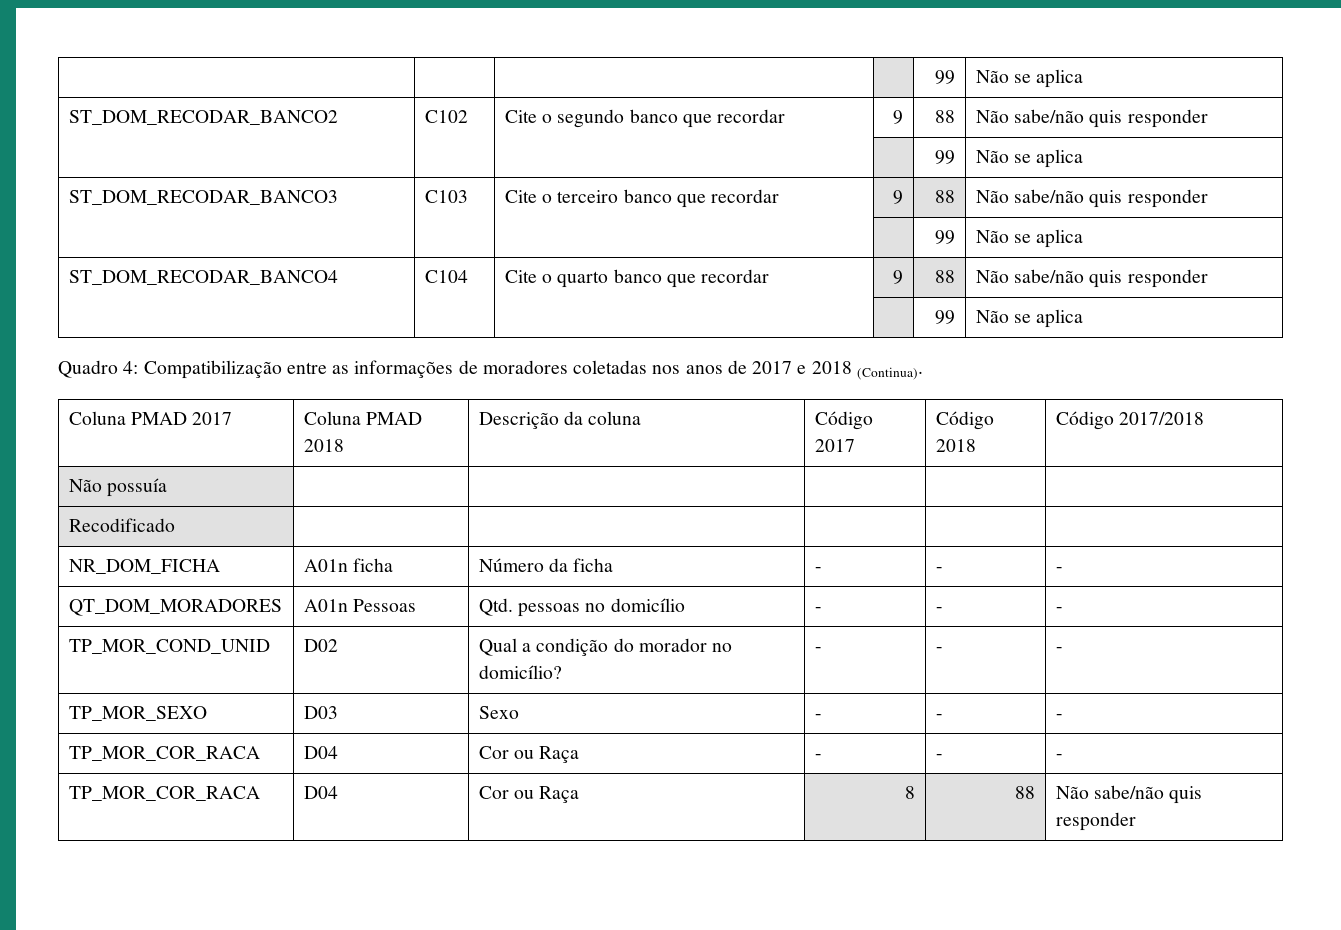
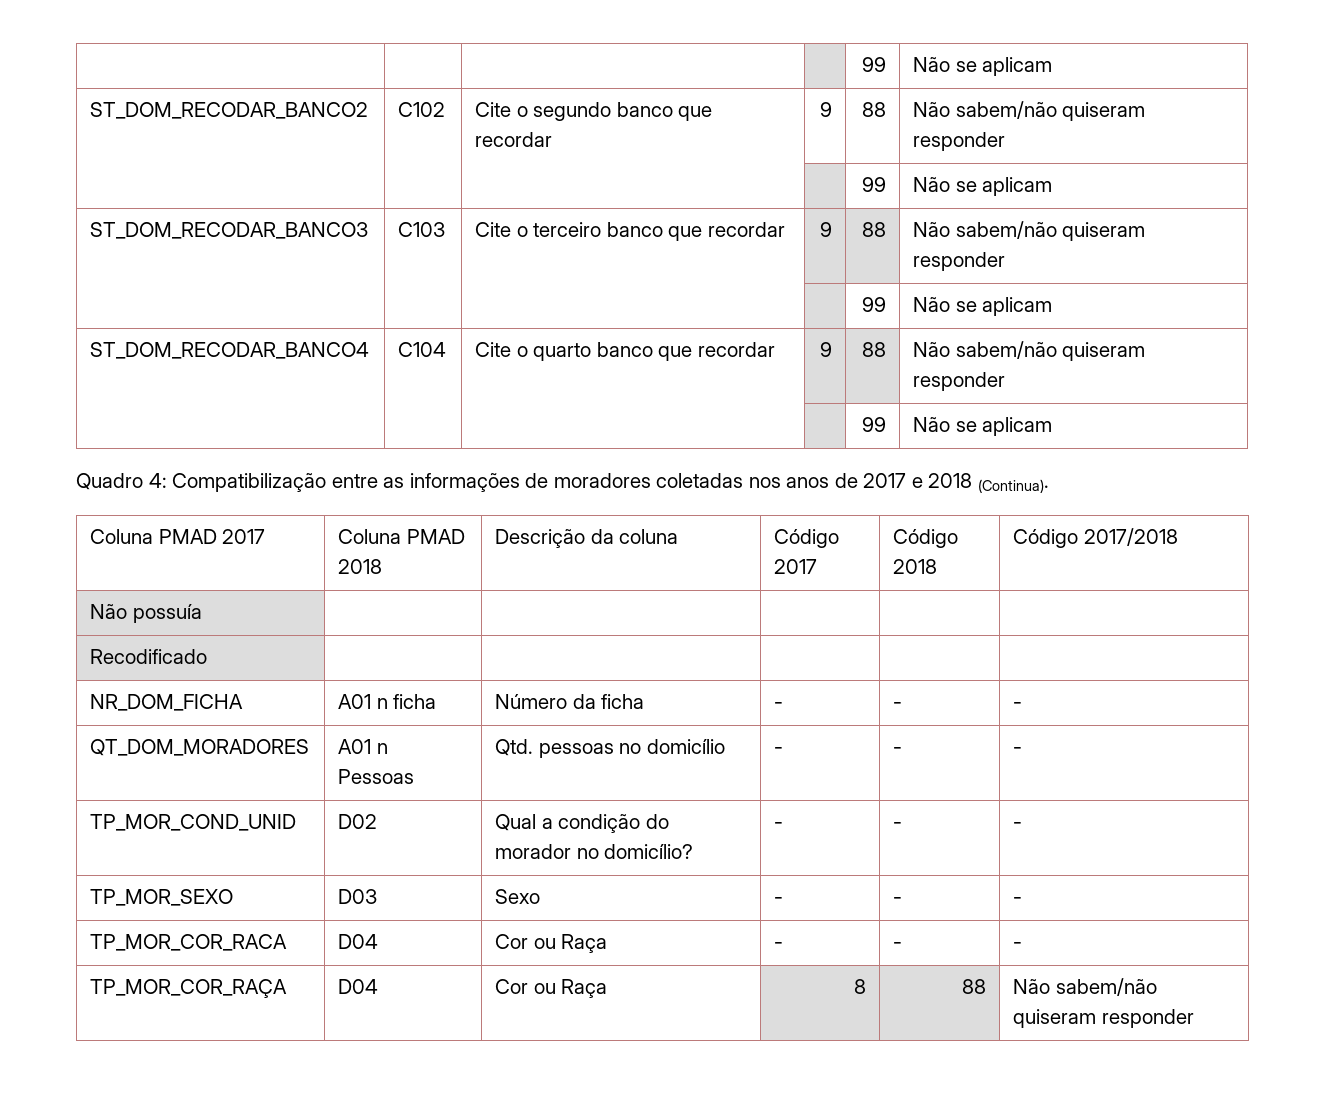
[935,70,956,84] [975,69,1084,88] | | | | 99 | Não se aplica -> [861,57,886,72] [913,57,1053,76] | | | | 99 | Não se aplicam
[1014,109,1208,128] [935,150,956,164] [975,149,1084,168] sabe/não quis responder // | | | | 99 | Não se aplica -> [955,101,1146,121] [913,132,1006,151] [861,177,886,192] [913,177,1053,196] sabem/não quiseram responder // | | | | 99 | Não se aplicam
[1014,189,1208,208] [935,230,956,244] [975,229,1084,248] sabe/não quis responder // | | | | 99 | Não se aplica -> [955,221,1146,241] [913,252,1006,271] [861,297,886,312] [913,297,1053,316] sabem/não quiseram responder // | | | | 99 | Não se aplicam
[1014,269,1208,288] [935,310,956,324] [975,309,1084,328] sabe/não quis responder // | | | | 99 | Não se aplica -> [955,341,1146,361] [913,372,1006,391] [861,417,886,432] [913,417,1053,436] sabem/não quiseram responder // | | | | 99 | Não se aplicam
[303,559,348,572] A01n -> [338,694,388,709] A01 n
[303,599,348,612] A01n -> [338,739,388,754] A01 n
[68,786,260,801] TP_MOR_COR_RACA -> [90,979,288,998] TP_MOR_COR_RAÇA
[1094,785,1203,804] sabe/não quis -> [1055,978,1157,996] [1013,1009,1097,1028] sabem/não quiseram

